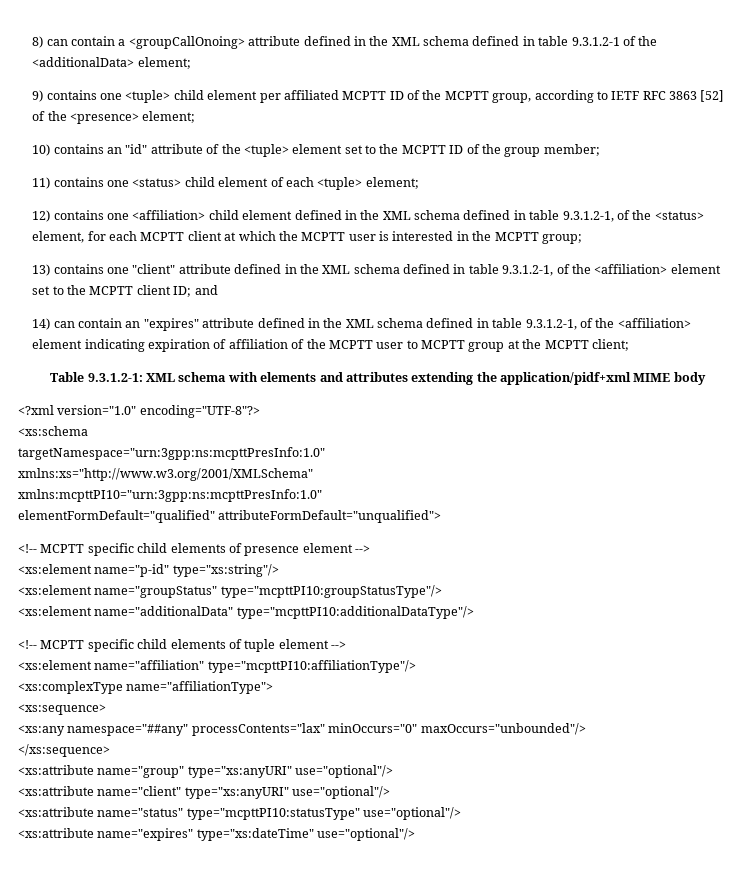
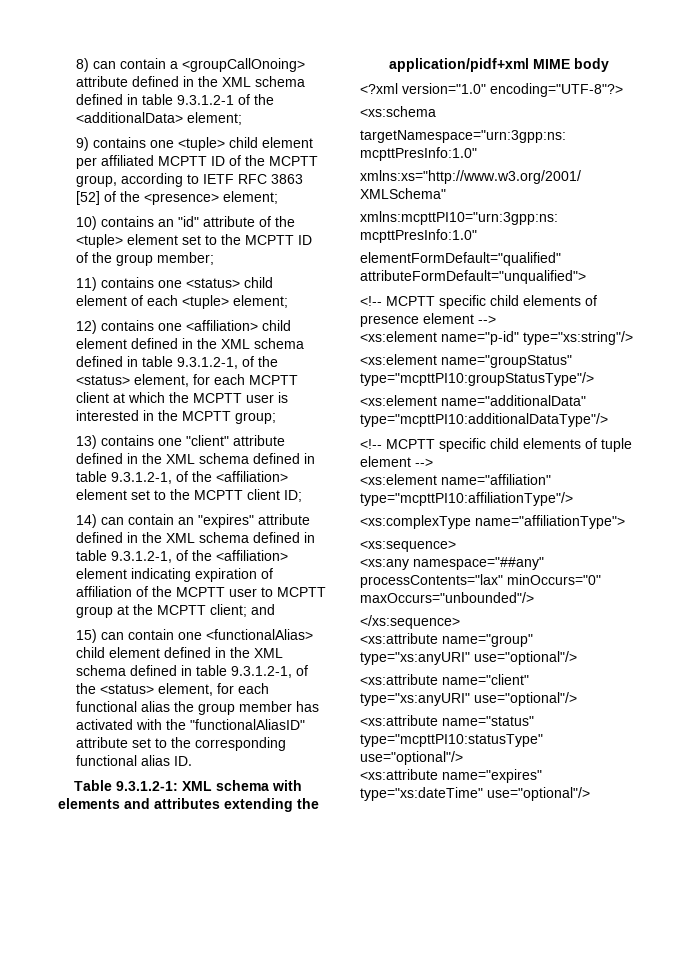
[194,285,218,295] and -> (302, 496) none
(629, 345) none -> [250,604,275,615] [75,629,313,643] [75,647,283,658] [75,665,308,678] [75,683,269,696] [75,701,319,715] [75,719,305,730] [75,737,286,751] [75,755,192,766] and // 15) can contain one <functionalAlias> child element defined in the XML schema defined in table 9.3.1.2-1, of the <status> element, for each functional alias the group member has activated with the "functionalAliasID" attribute set to the corresponding functional alias ID.

